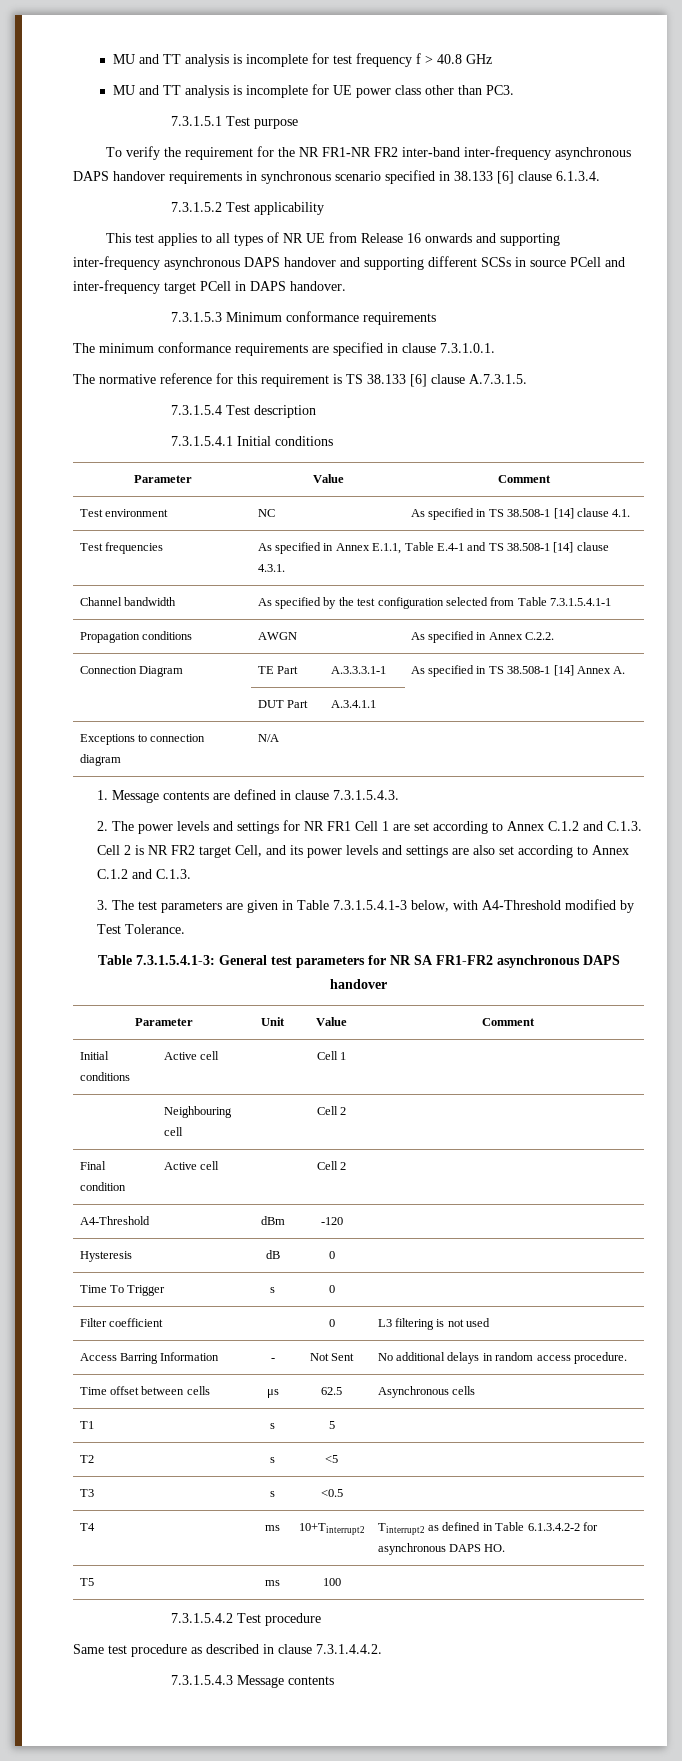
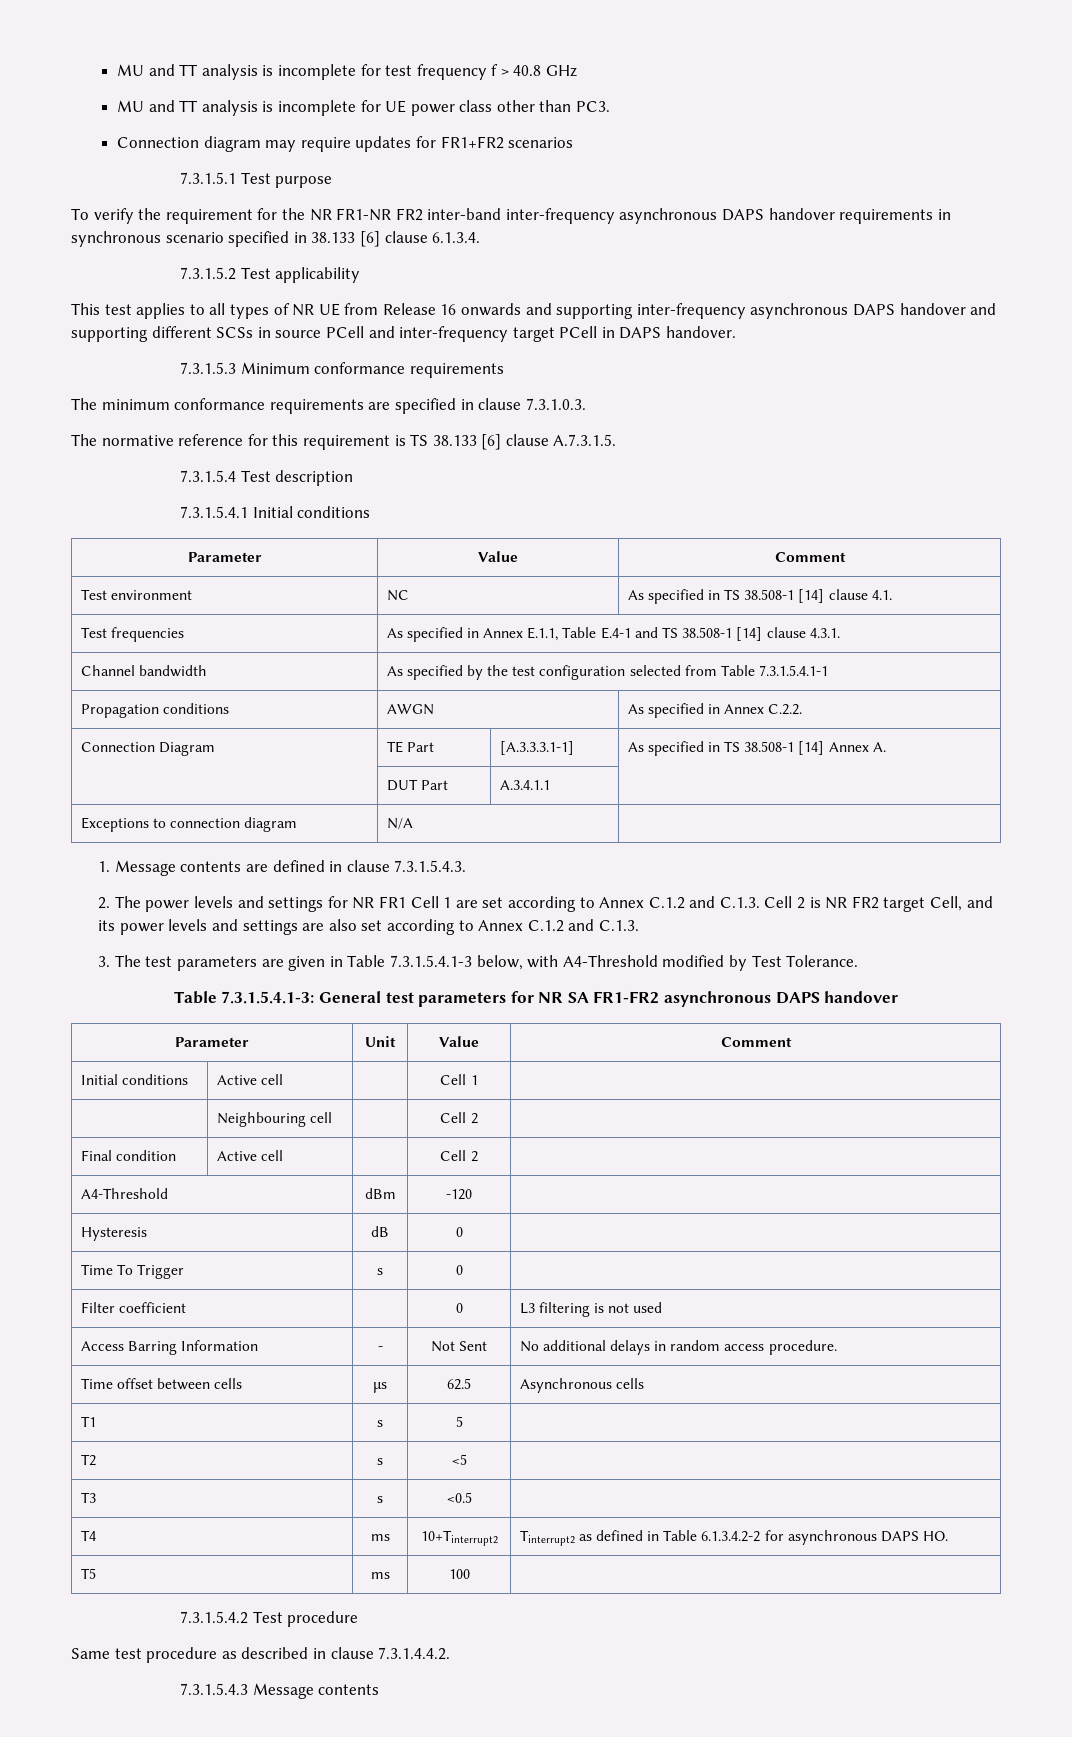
(514, 90) none -> [116,136,574,152] // Connection diagram may require updates for FR1+FR2 scenarios
[440,343,495,353] 7.3.1.0.1. -> [525,398,586,410] 7.3.1.0.3.
[330,666,386,674] A.3.3.3.1-1 -> [499,741,574,755] [A.3.3.3.1-1]

